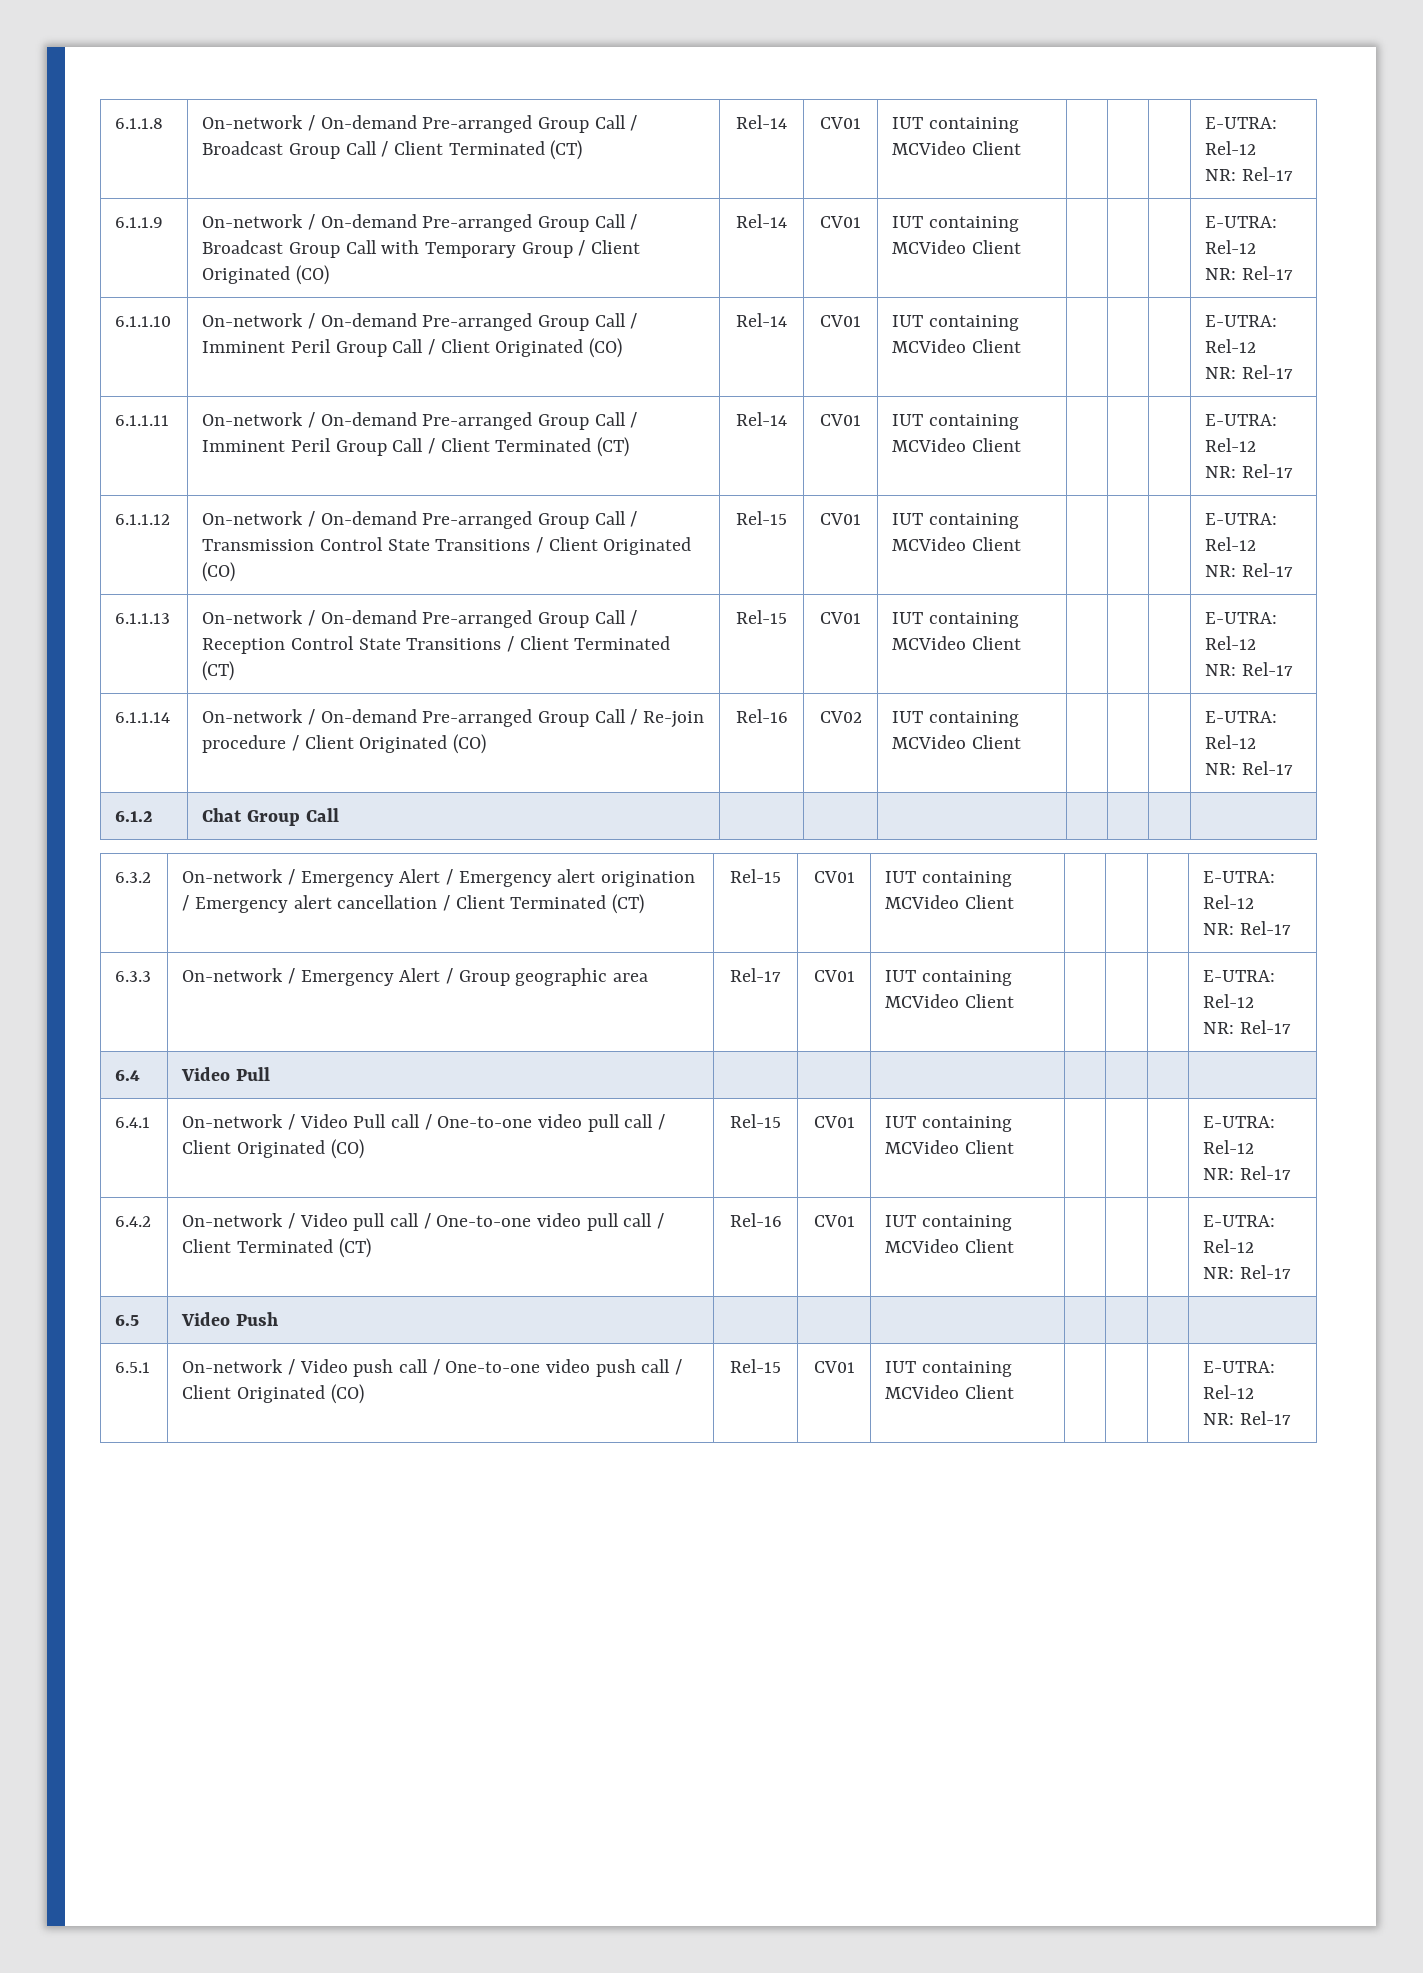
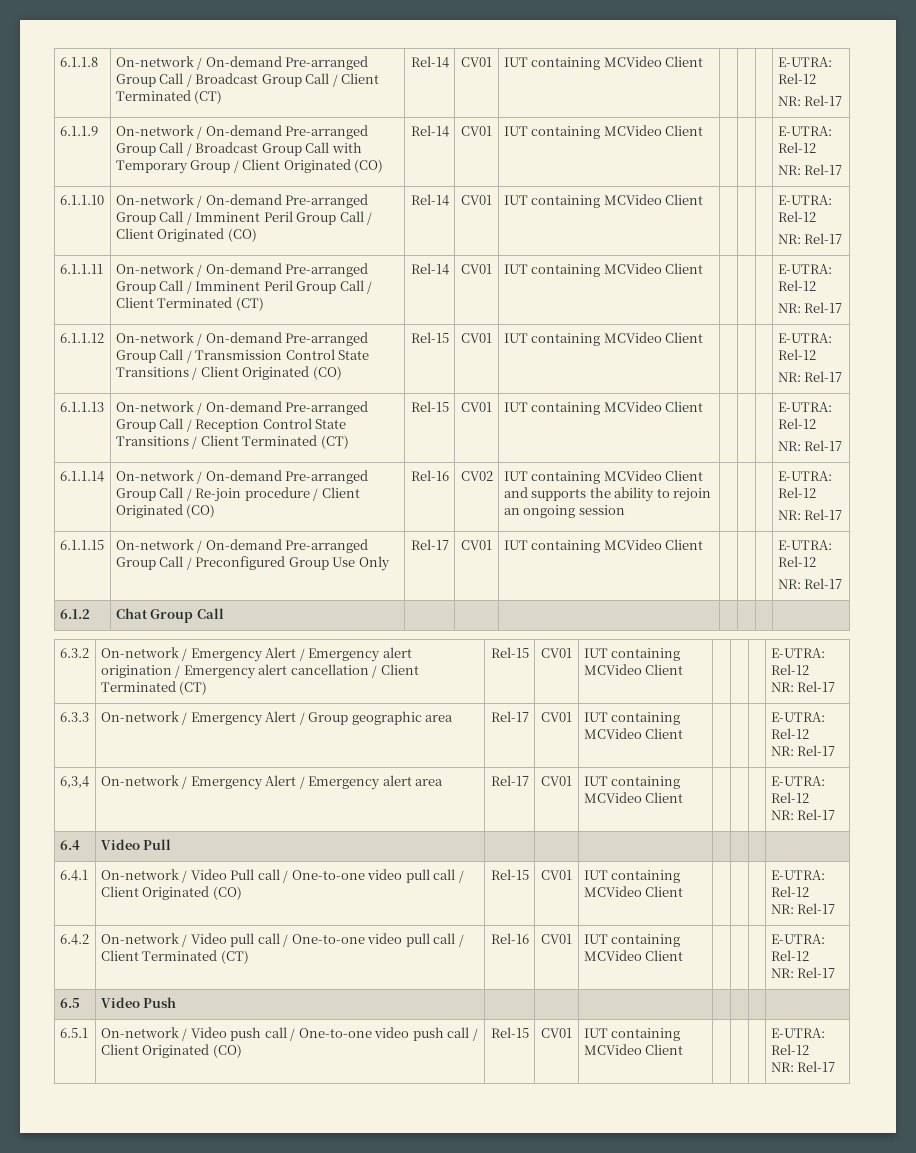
(862, 717) none -> [503,470,704,484] [503,487,712,502] [503,505,625,518] [777,471,832,481] [777,487,816,498] [777,509,843,520] [59,540,104,550] [115,539,369,553] [115,556,390,571] [410,539,449,550] [461,540,492,550] | IUT containing MCVideo Client and supports the ability to rejoin an ongoing session | | | | E-UTRA: Rel-12 // NR: Rel-17 // 6.1.1.15 | On-network / On-demand Pre-arranged Group Call / Preconfigured Group Use Only | Rel-17 | CV01
(1292, 1027) none -> [59,776,89,788] [100,775,444,790] [490,775,529,786] [541,776,572,786] [583,776,681,789] [583,792,684,803] [770,776,825,786] [770,792,809,803] [770,809,836,820] // 6,3,4 | On-network / Emergency Alert / Emergency alert area | Rel-17 | CV01 | IUT containing MCVideo Client | | | | E-UTRA: Rel-12 // NR: Rel-17

